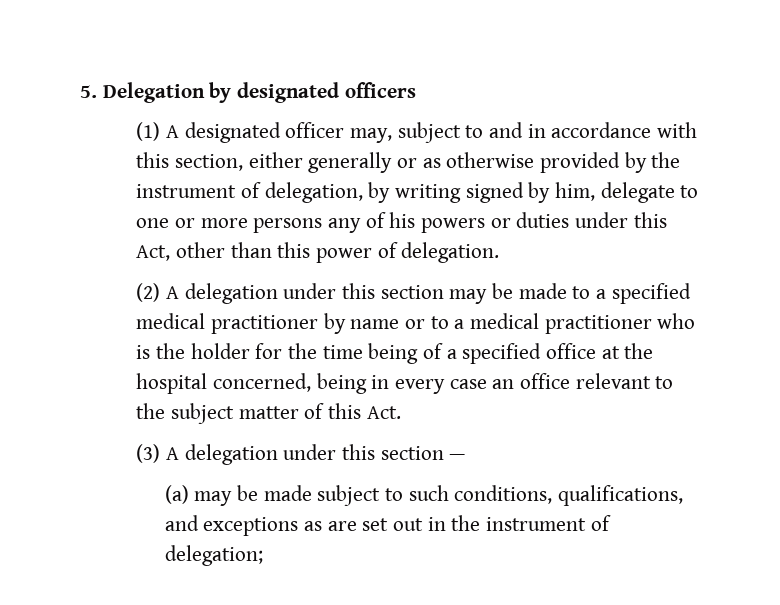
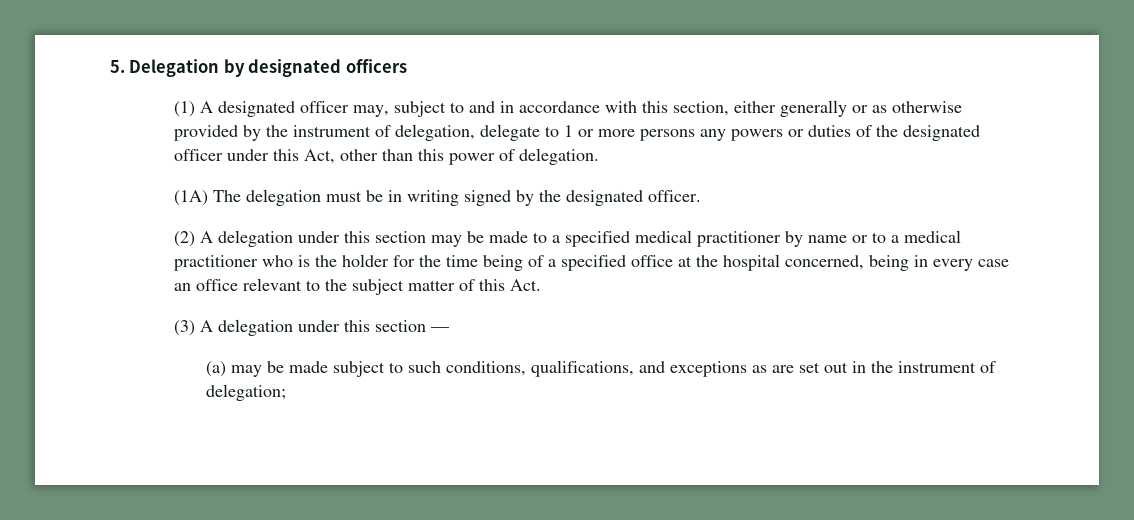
[368,182,596,203] by writing signed by him, -> (475, 132) none
[136,218,170,228] one -> [563,125,573,137] 1
[365,212,416,228] of his -> (726, 135) none
(570, 220) none -> [855,125,980,141] [173,149,223,161] of the designated officer
(500, 252) none -> [173,189,701,206] // (1A) The delegation must be in writing signed by the designated officer.

